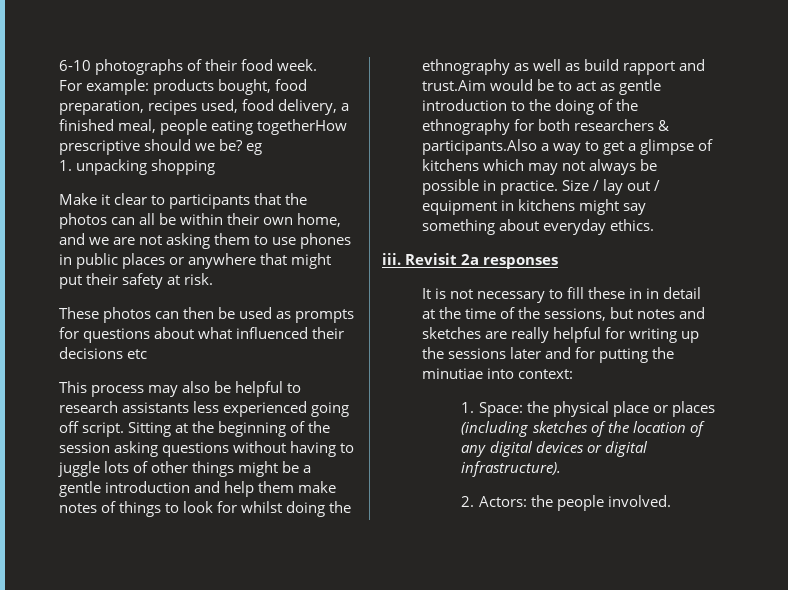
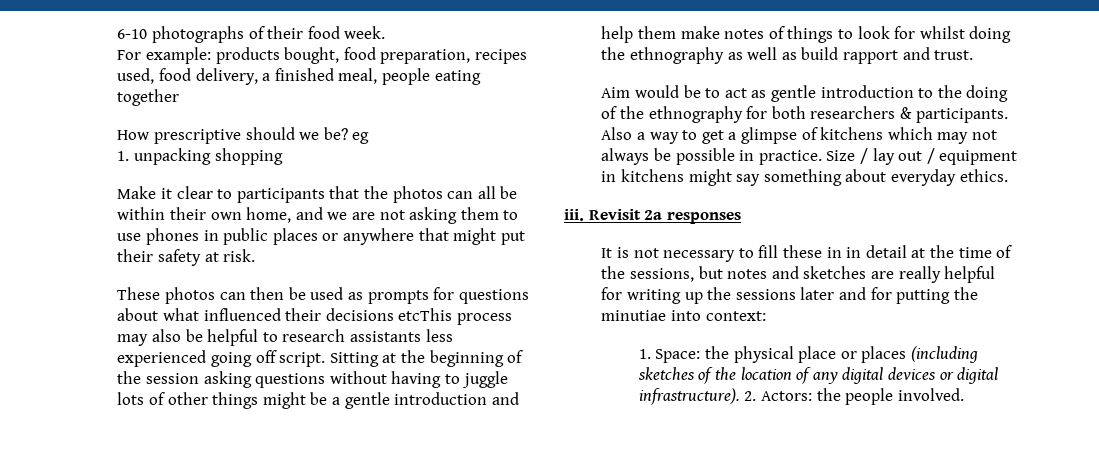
[256,119,347,135] togetherHow -> [117,89,180,106] [117,130,150,140] together // How
[126,349,147,359] [58,381,87,393] etc // This -> [398,308,453,321] etcThis
[421,80,486,91] trust.Aim -> [934,50,974,60] [601,87,631,98] trust. // Aim
[421,139,537,155] participants.Also -> [915,108,1008,123] [601,127,633,140] participants. Also
(562, 469) // -> (740, 396) none

